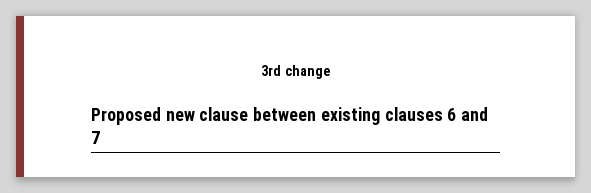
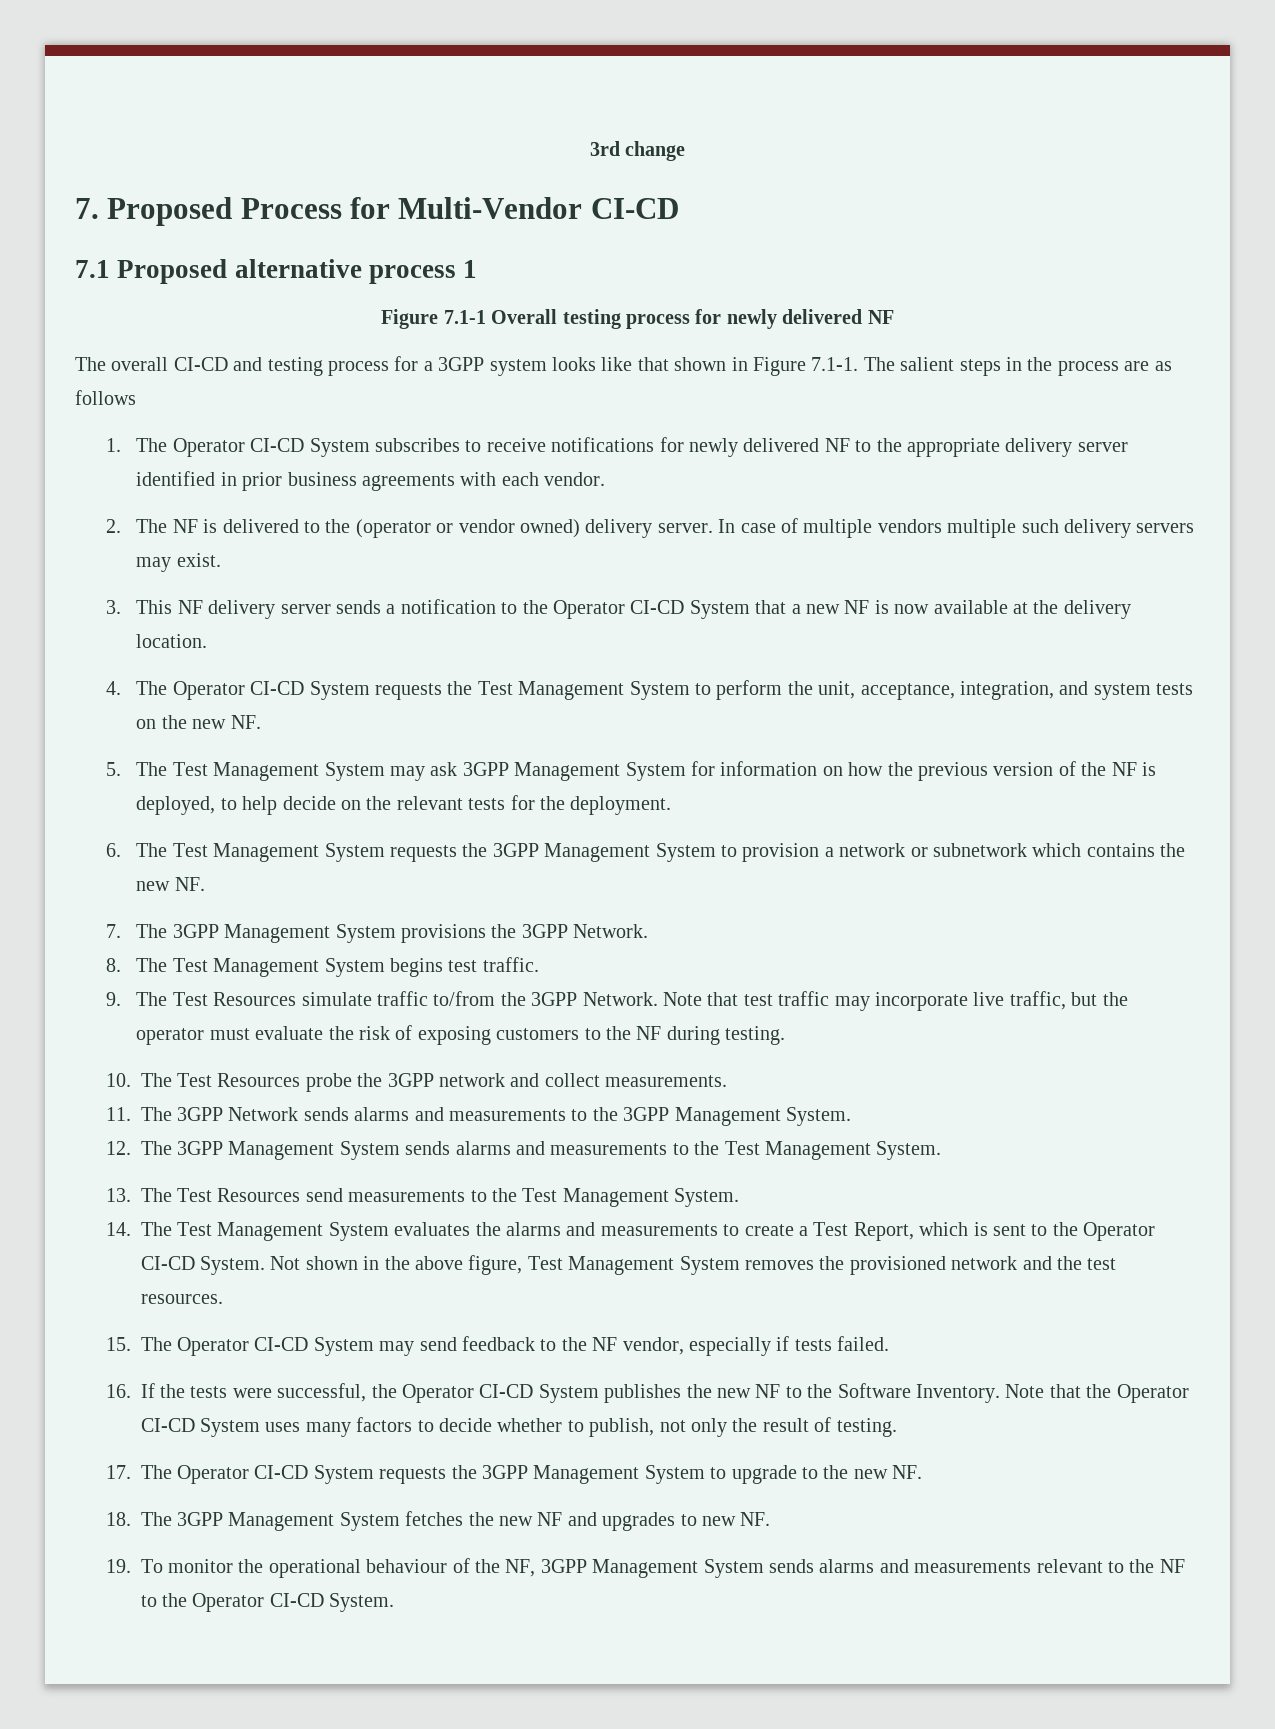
[91,107,489,125] [91,131,100,144] Proposed new clause between existing clauses 6 and 7 -> [75,197,679,226] [75,259,478,284] [381,309,894,329] [75,356,1172,376] [75,390,136,405] [105,437,1128,457] [136,471,606,491] [105,518,1195,538] [136,553,221,572] [105,599,1131,619] [136,634,208,648] [105,680,1194,700] [136,715,261,729] [105,761,1156,781] [136,795,672,815] [105,843,1186,862] [136,877,205,891] [105,924,649,943] [105,957,539,977] [105,991,1128,1011] [136,1025,786,1045] [105,1073,728,1092] [105,1107,852,1126] [105,1141,942,1160] [105,1188,740,1207] [105,1222,1156,1241] [140,1255,1117,1275] [140,1294,223,1304] [105,1336,890,1356] [105,1383,1189,1403] [140,1417,897,1437] [105,1465,923,1484] [105,1511,771,1531] [105,1558,1185,1578] [140,1593,395,1612] 7. Proposed Process for Multi-Vendor CI-CD // 7.1 Proposed alternative process 1 // Figure 7.1-1 Overall testing process for newly delivered NF // The overall CI-CD and testing process for a 3GPP system looks like that shown in Figure 7.1-1. The salient steps in the process are as follows // 1. The Operator CI-CD System subscribes to receive notifications for newly delivered NF to the appropriate delivery server identified in prior business agreements with each vendor. // 2. The NF is delivered to the (operator or vendor owned) delivery server. In case of multiple vendors multiple such delivery servers may exist. // 3. This NF delivery server sends a notification to the Operator CI-CD System that a new NF is now available at the delivery location. // 4. The Operator CI-CD System requests the Test Management System to perform the unit, acceptance, integration, and system tests on the new NF. // 5. The Test Management System may ask 3GPP Management System for information on how the previous version of the NF is deployed, to help decide on the relevant tests for the deployment. // 6. The Test Management System requests the 3GPP Management System to provision a network or subnetwork which contains the new NF. // 7. The 3GPP Management System provisions the 3GPP Network. // 8. The Test Management System begins test traffic. // 9. The Test Resources simulate traffic to/from the 3GPP Network. Note that test traffic may incorporate live traffic, but the operator must evaluate the risk of exposing customers to the NF during testing. // 10. The Test Resources probe the 3GPP network and collect measurements. // 11. The 3GPP Network sends alarms and measurements to the 3GPP Management System. // 12. The 3GPP Management System sends alarms and measurements to the Test Management System. // 13. The Test Resources send measurements to the Test Management System. // 14. The Test Management System evaluates the alarms and measurements to create a Test Report, which is sent to the Operator CI-CD System. Not shown in the above figure, Test Management System removes the provisioned network and the test resources. // 15. The Operator CI-CD System may send feedback to the NF vendor, especially if tests failed. // 16. If the tests were successful, the Operator CI-CD System publishes the new NF to the Software Inventory. Note that the Operator CI-CD System uses many factors to decide whether to publish, not only the result of testing. // 17. The Operator CI-CD System requests the 3GPP Management System to upgrade to the new NF. // 18. The 3GPP Management System fetches the new NF and upgrades to new NF. // 19. To monitor the operational behaviour of the NF, 3GPP Management System sends alarms and measurements relevant to the NF to the Operator CI-CD System.

